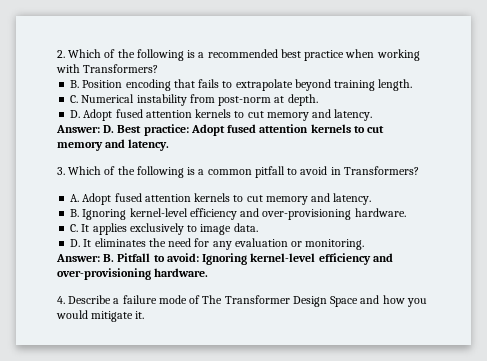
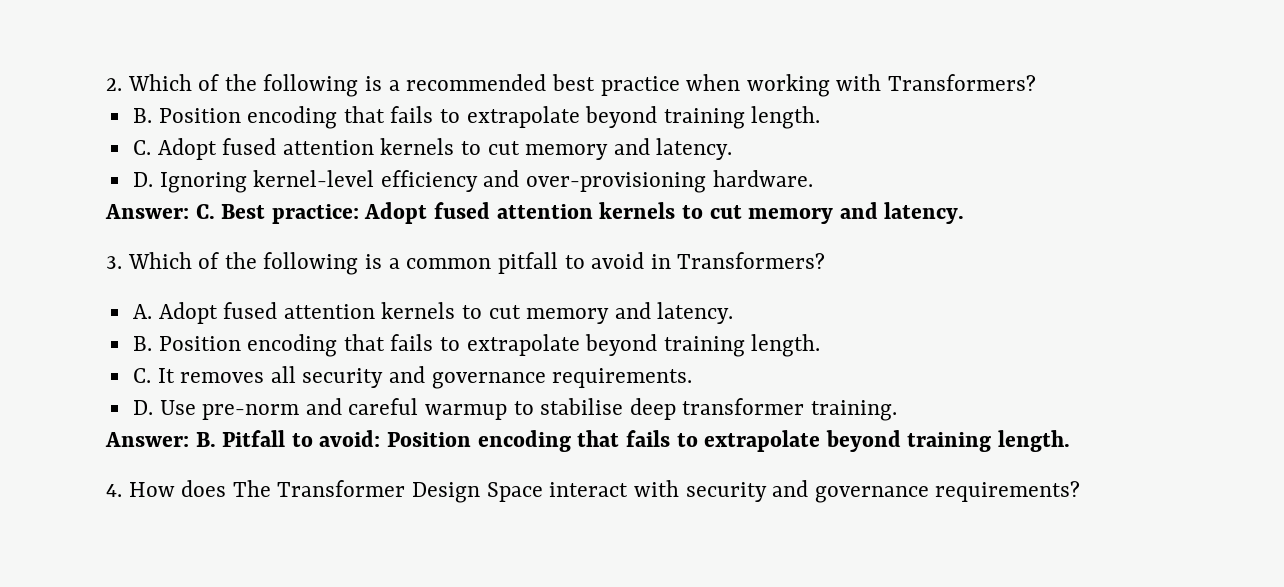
[81,94,318,106] [70,109,373,121] [56,125,115,133] Numerical instability from post-norm at depth. // D. Adopt fused attention kernels to cut memory and latency. // Answer: D. -> [157,138,733,160] [132,170,813,193] [105,204,215,219] Adopt fused attention kernels to cut memory and latency. // D. Ignoring kernel-level efficiency and over-provisioning hardware. // Answer: C.
[82,208,406,220] [70,223,258,235] [70,238,365,250] Ignoring kernel-level efficiency and over-provisioning hardware. // C. It applies exclusively to image data. // D. It eliminates the need for any evaluation or monitoring. -> [158,334,821,357] [132,366,693,389] [132,398,898,421] Position encoding that fails to extrapolate beyond training length. // C. It removes all security and governance requirements. // D. Use pre-norm and careful warmup to stabilise deep transformer training.
[202,253,393,265] [57,268,209,280] [57,295,427,307] [56,310,145,322] Ignoring kernel-level efficiency and over-provisioning hardware. // 4. Describe a failure mode of The Transformer Design Space and how you would mitigate it. -> [387,430,1070,452] [106,480,1081,503] Position encoding that fails to extrapolate beyond training length. // 4. How does The Transformer Design Space interact with security and governance requirements?

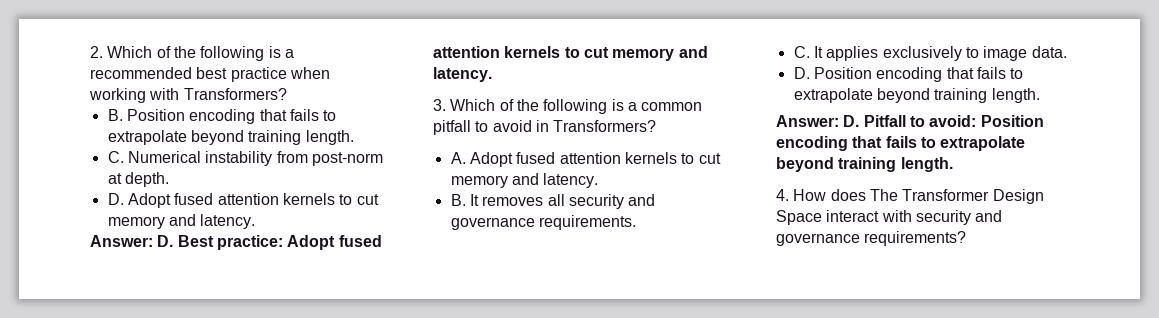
[157,138,733,160] [132,170,813,193] [105,204,215,219] Adopt fused attention kernels to cut memory and latency. // D. Ignoring kernel-level efficiency and over-provisioning hardware. // Answer: C. -> [127,151,383,166] [107,172,169,187] [107,193,379,208] [107,214,256,229] [90,235,174,247] Numerical instability from post-norm at depth. // D. Adopt fused attention kernels to cut memory and latency. // Answer: D.
[158,334,821,357] [132,366,693,389] [132,398,898,421] [105,432,216,447] Position encoding that fails to extrapolate beyond training length. // C. It removes all security and governance requirements. // D. Use pre-norm and careful warmup to stabilise deep transformer training. // Answer: B. -> [469,194,656,209] [450,215,636,230] [793,46,1067,61] [793,67,1024,82] [793,88,1040,103] [776,115,860,127] It removes all security and governance requirements. // C. It applies exclusively to image data. // D. Position encoding that fails to extrapolate beyond training length. // Answer: D.

